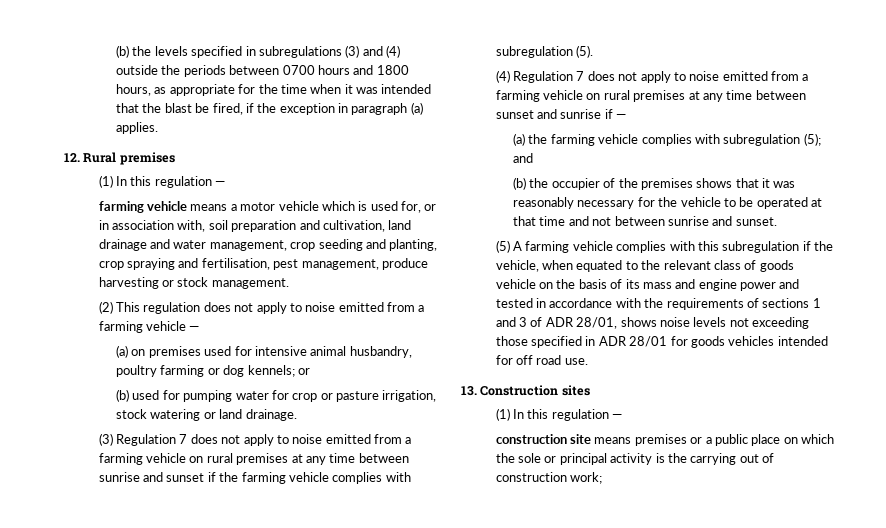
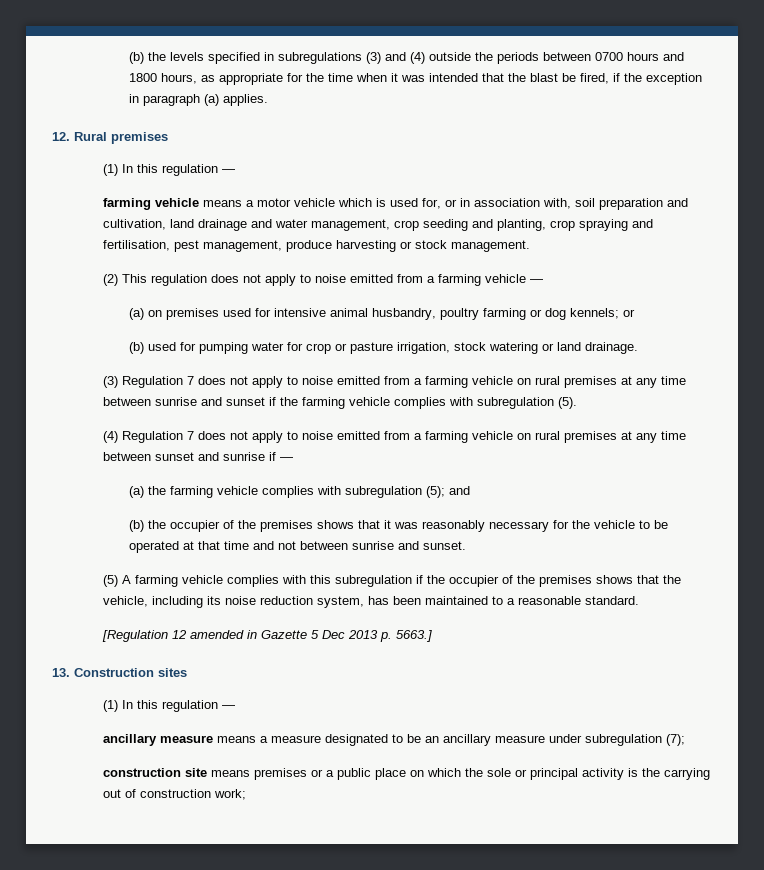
[495,260,794,272] [495,279,800,291] [495,298,821,310] [495,317,810,329] [495,336,828,348] [495,355,588,365] vehicle, when equated to the relevant class of goods vehicle on the basis of its mass and engine power and tested in accordance with the requirements of sections 1 and 3 of ADR 28/01, shows noise levels not exceeding those specified in ADR 28/01 for goods vehicles intended for off road use. -> [449,575,682,587] [103,596,640,608] [102,630,433,642] occupier of the premises shows that the vehicle, including its noise reduction system, has been maintained to a reasonable standard. // [Regulation 12 amended in Gazette 5 Dec 2013 p. 5663.]
(623, 416) none -> [103,734,686,746] // ancillary measure means a measure designated to be an ancillary measure under subregulation (7);

